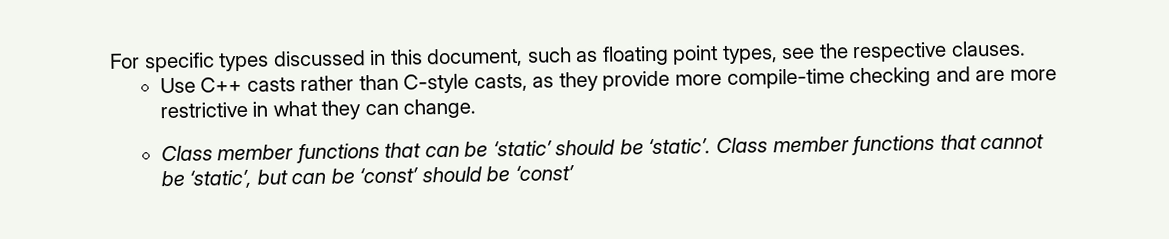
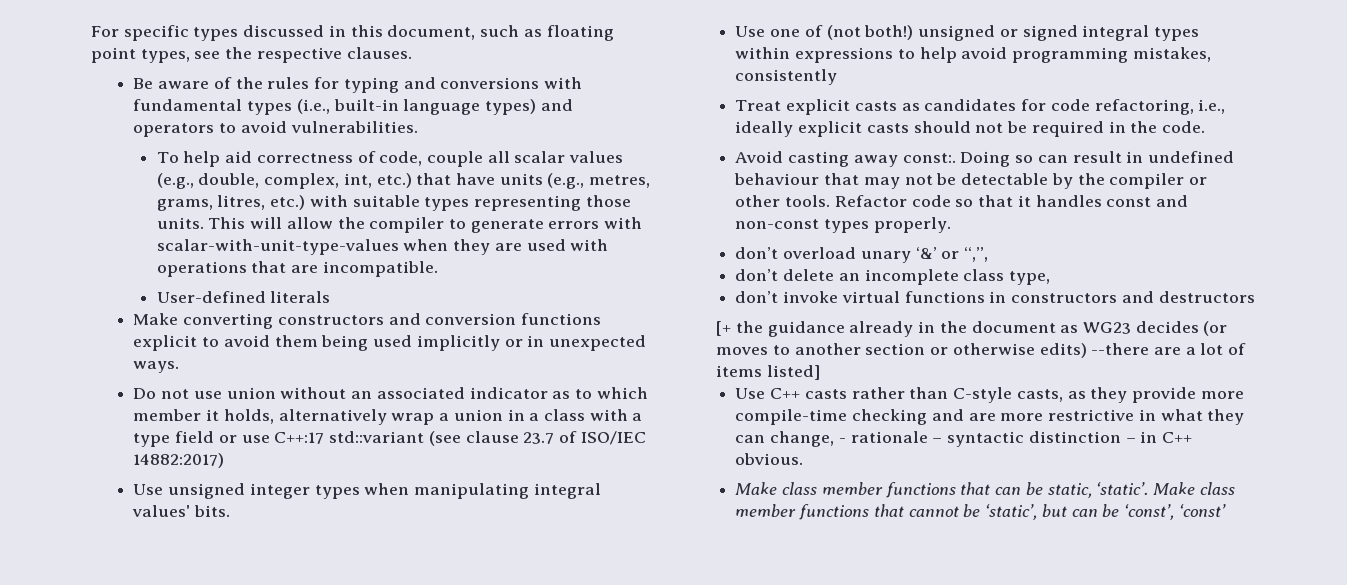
(1027, 48) none -> [133,77,582,93] [133,99,573,115] [133,121,418,137] [156,151,624,167] [156,173,651,189] [156,195,631,211] [156,217,643,233] [156,239,609,255] [156,261,438,277] [156,291,331,303] [133,313,602,329] [133,335,646,351] [133,361,180,373] [133,387,648,399] [133,409,643,425] [133,431,646,447] [133,453,225,468] [133,483,601,499] [132,505,231,517] [735,25,1199,41] [735,47,1211,63] [735,69,838,85] [735,99,1226,115] [735,121,1205,137] [735,151,1234,167] [734,173,1207,189] [735,195,1188,207] [735,217,951,233] [735,247,989,263] [735,269,1051,285] [735,291,1255,303] [716,321,1228,337] [716,343,1247,358] [716,365,820,380] // Be aware of the rules for typing and conversions with fundamental types (i.e., built-in language types) and operators to avoid vulnerabilities. // To help aid correctness of code, couple all scalar values (e.g., double, complex, int, etc.) that have units (e.g., metres, grams, litres, etc.) with suitable types representing those units. This will allow the compiler to generate errors with scalar-with-unit-type-values when they are used with operations that are incompatible. // User-defined literals // Make converting constructors and conversion functions explicit to avoid them being used implicitly or in unexpected ways. // Do not use union without an associated indicator as to which member it holds, alternatively wrap a union in a class with a type field or use C++:17 std::variant (see clause 23.7 of ISO/IEC 14882:2017) // Use unsigned integer types when manipulating integral values' bits. // Use one of (not both!) unsigned or signed integral types within expressions to help avoid programming mistakes, consistently // Treat explicit casts as candidates for code refactoring, i.e., ideally explicit casts should not be required in the code. // Avoid casting away const:. Doing so can result in undefined behaviour that may not be detectable by the compiler or other tools. Refactor code so that it handles const and non-const types properly. // don’t overload unary ‘&’ or “,”, // don’t delete an incomplete class type, // don’t invoke virtual functions in constructors and destructors // [+ the guidance already in the document as WG23 decides (or moves to another section or otherwise edits) --there are a lot of items listed]
[403,98,477,119] [160,145,213,162] change. // Class -> [770,431,1192,447] [735,453,804,465] [735,482,818,495] change, - rationale – syntactic distinction – in C++ obvious. // Make class
[492,137,769,157] ‘static’ should be ‘static’. Class -> [1047,482,1235,498] static, ‘static’. Make class
[359,166,511,184] ‘const’ should be -> [1123,504,1174,520] ‘const’,

